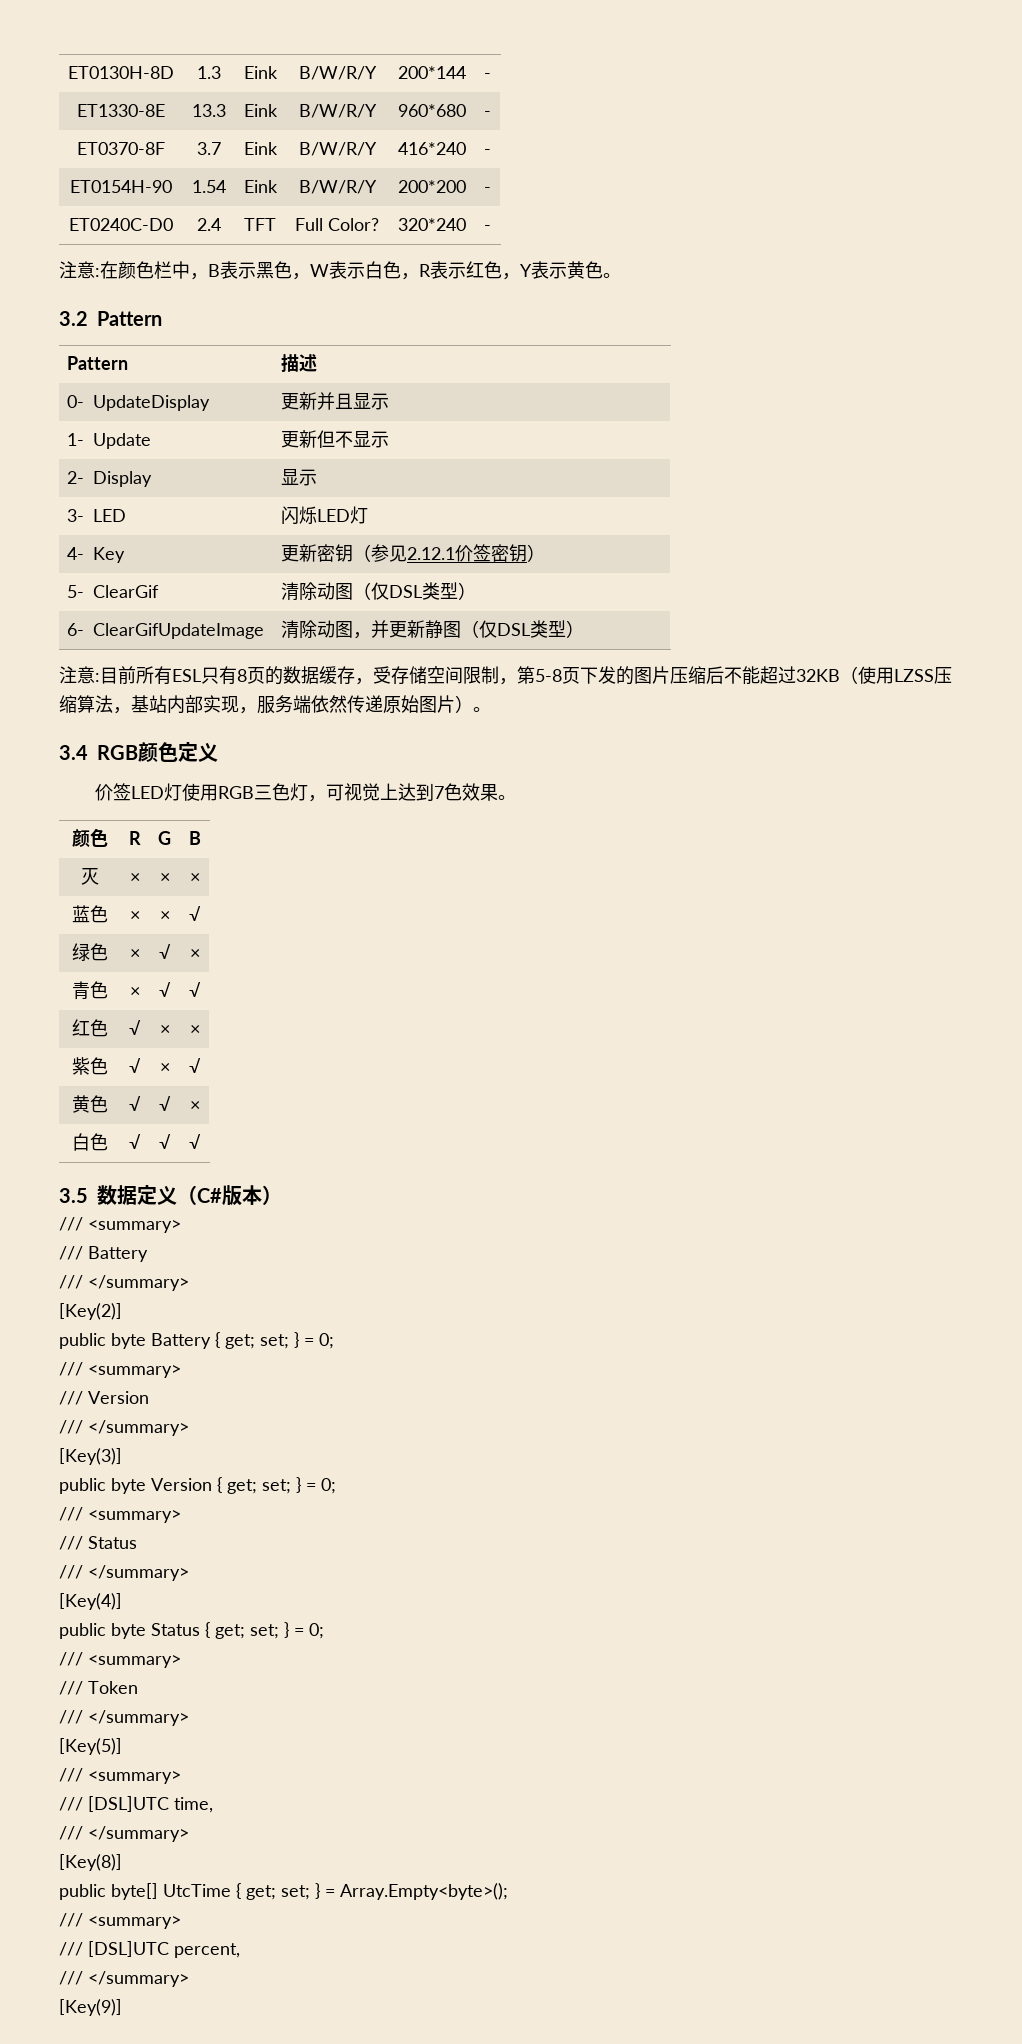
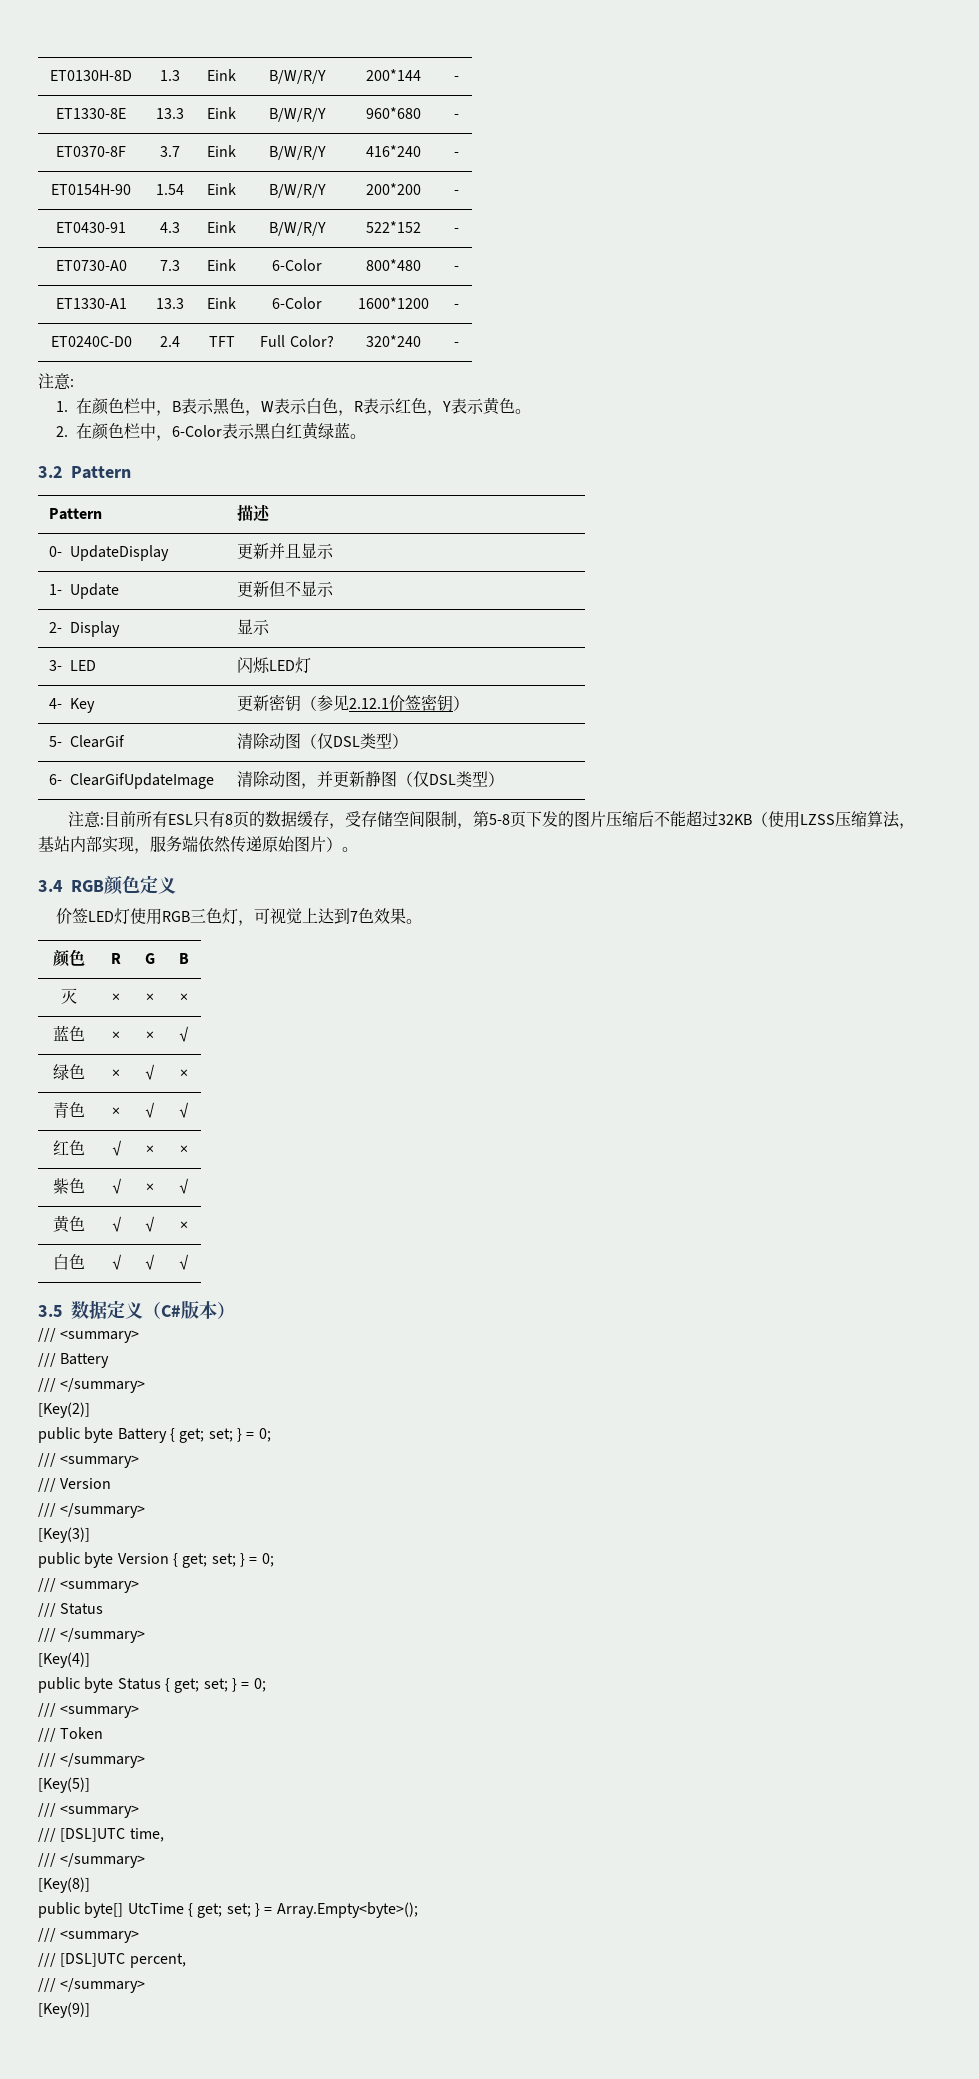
(491, 190) none -> [56,222,126,233] [159,222,180,233] [207,221,236,233] [268,222,326,236] [366,221,421,233] [453,228,459,233] [55,260,127,271] [159,260,180,271] [207,259,236,271] [272,259,322,271] [366,259,421,271] [453,266,459,271] [55,298,127,309] [155,298,184,309] [207,297,236,309] [272,297,322,309] [358,297,429,309] [453,304,459,309] // ET0430-91 | 4.3 | Eink | B/W/R/Y | 522*152 | - // ET0730-A0 | 7.3 | Eink | 6-Color | 800*480 | - // ET1330-A1 | 13.3 | Eink | 6-Color | 1600*1200 | -
(100, 272) none -> [56,401,69,412] // 1.
(621, 275) none -> [56,422,367,441] // 2.在颜色栏中，6-Color表示黑白红黄绿蓝。

